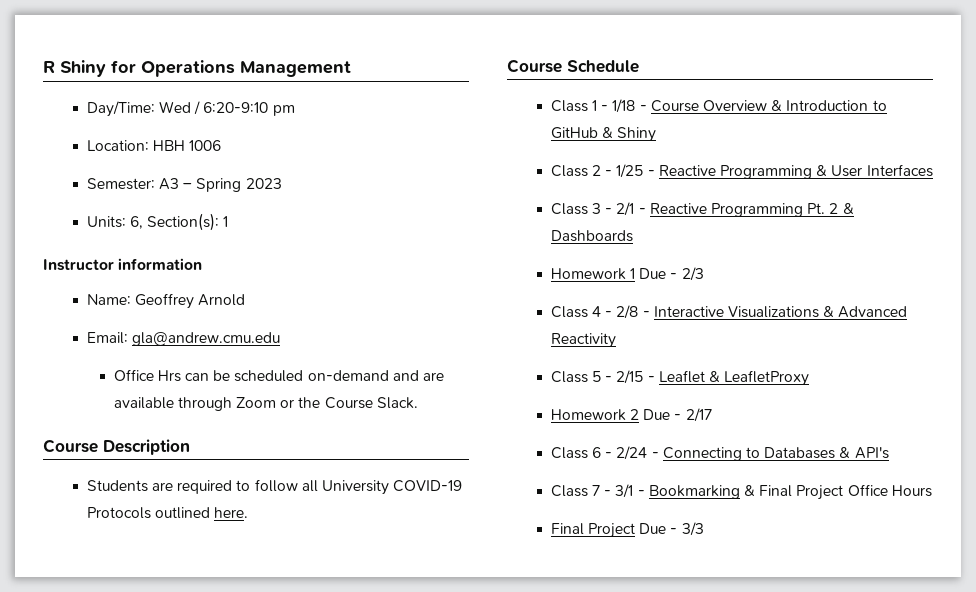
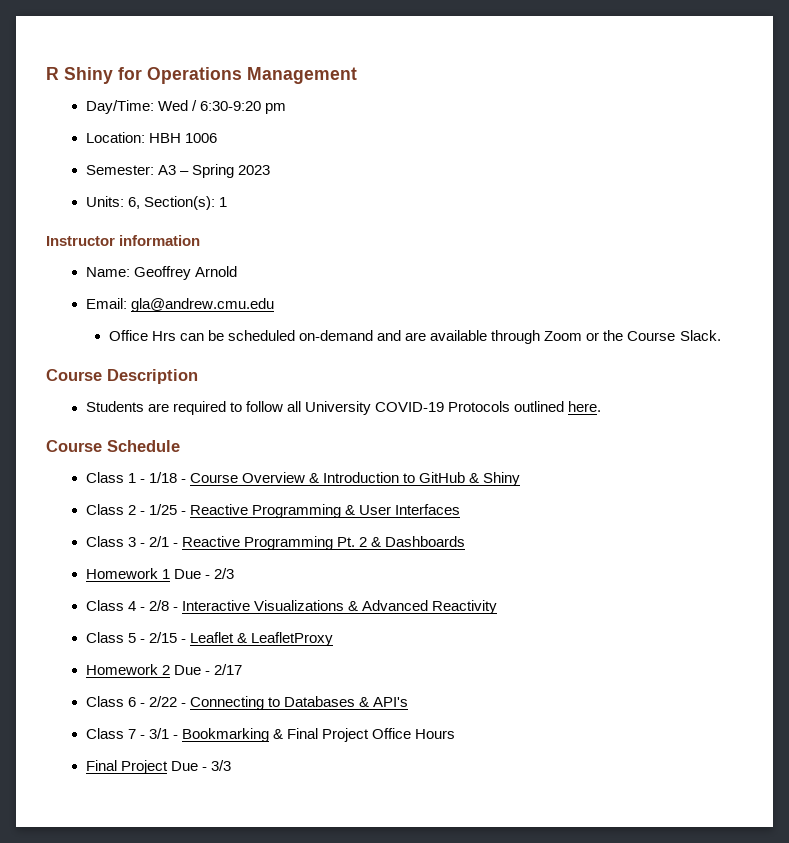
[203,102,269,113] 6:20-9:10 -> [199,101,261,111] 6:30-9:20
[616,446,648,460] 2/24 -> [148,696,177,707] 2/22

